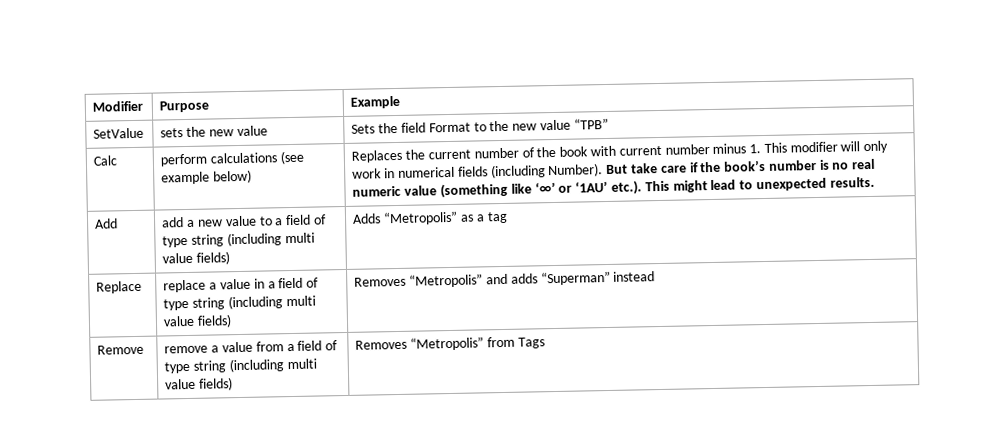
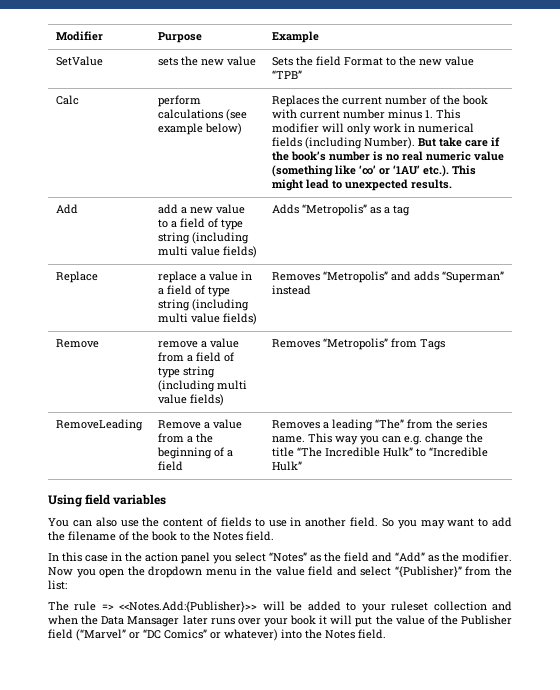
(545, 343) none -> [55,419,143,431] [157,419,242,429] [157,433,213,443] [156,447,233,459] [157,461,183,471] [271,419,487,431] [271,433,483,445] [271,447,488,457] [271,461,302,471] [48,494,167,507] [48,517,512,529] [48,531,274,541] [48,552,512,564] [48,566,512,578] [48,580,67,590] [48,601,512,613] [48,615,512,627] [48,629,386,641] // RemoveLeading | Remove a value from a the beginning of a field | Removes a leading “The” from the series name. This way you can e.g. change the title “The Incredible Hulk” to “Incredible Hulk” // Using field variables // You can also use the content of fields to use in another field. So you may want to add the filename of the book to the Notes field. // In this case in the action panel you select “Notes” as the field and “Add” as the modifier. Now you open the dropdown menu in the value field and select “{Publisher}” from the list: // The rule => <<Notes.Add:{Publisher}>> will be added to your ruleset collection and when the Data Mansager later runs over your book it will put the value of the Publisher field (“Marvel” or “DC Comics” or whatever) into the Notes field.

